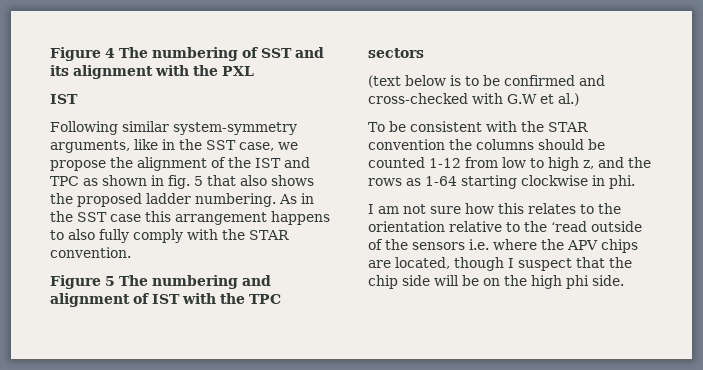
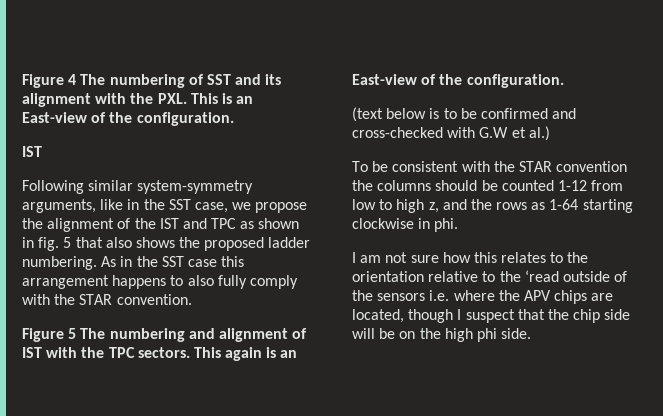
[222,66,254,76] PXL -> [157,93,254,104] [22,112,234,126] PXL. This is an East-view of the configuration.
[368,48,424,58] sectors -> [137,347,298,361] [352,74,564,88] sectors. This again is an East-view of the configuration.

